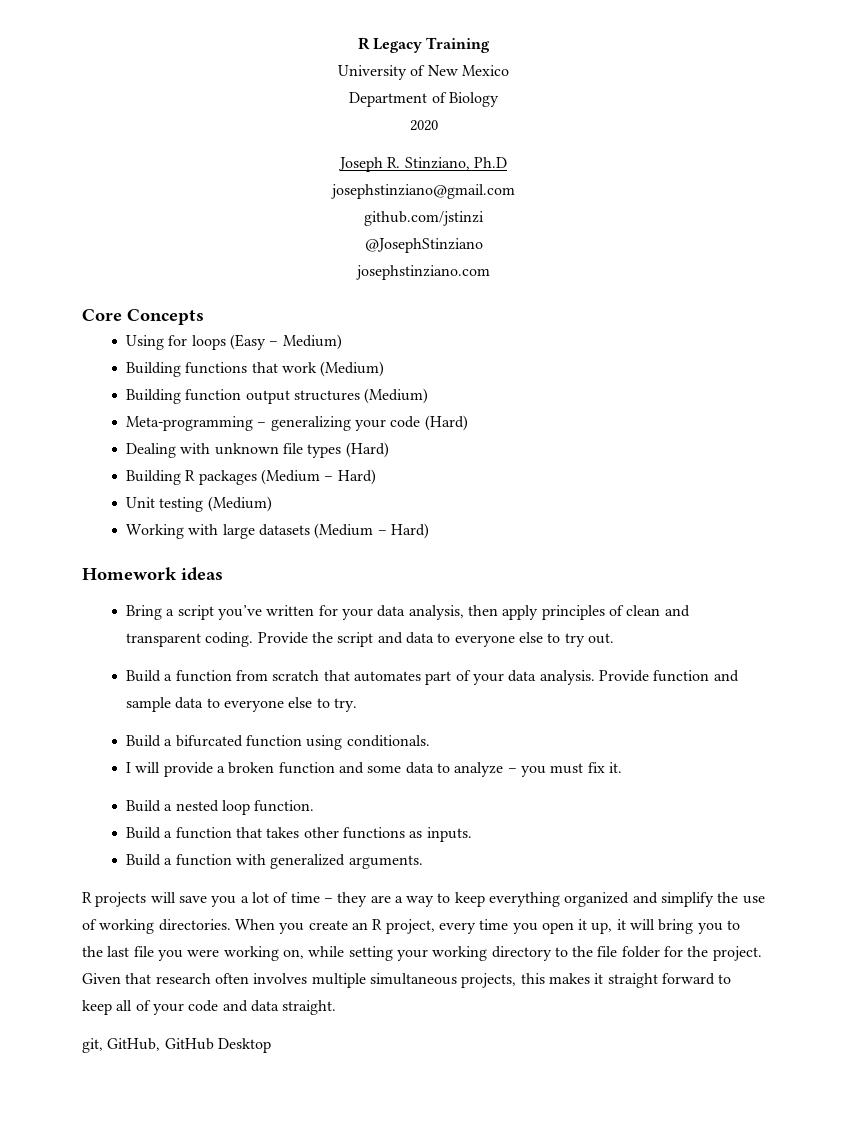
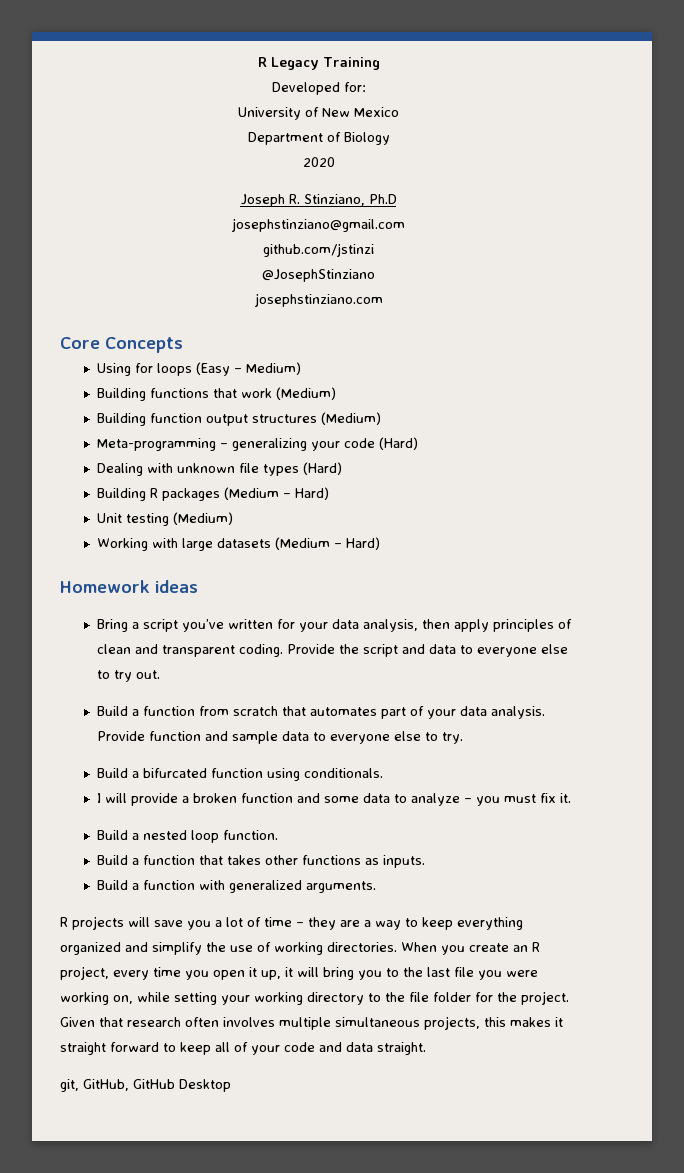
(491, 45) none -> [271,82,366,95] // Developed for:

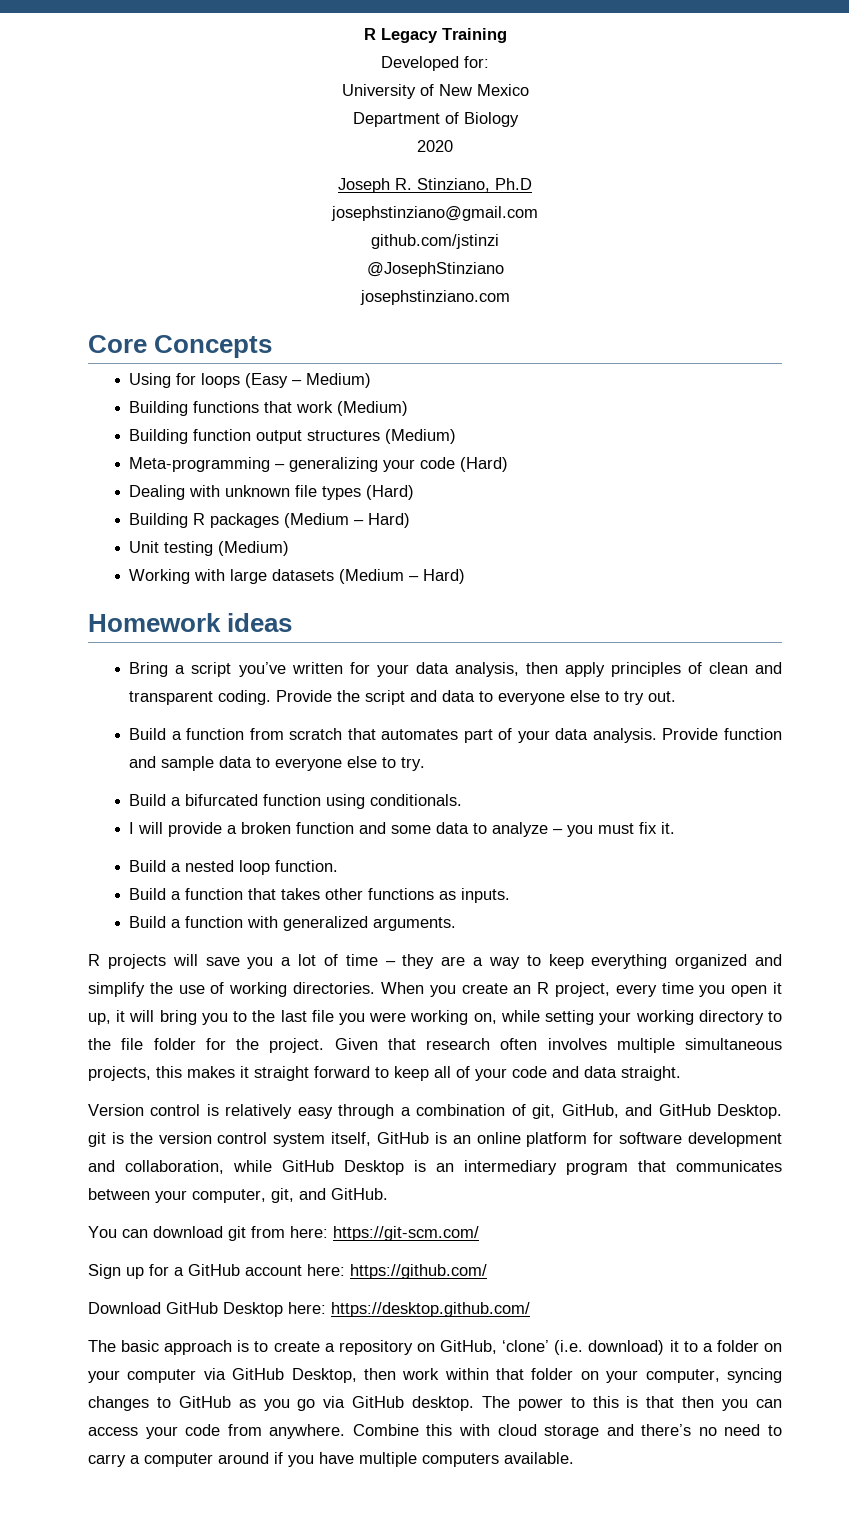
[60,1079,231,1092] git, GitHub, GitHub Desktop -> [88,1104,782,1119] [88,1132,782,1147] [88,1160,782,1175] [88,1188,388,1203] [88,1226,479,1241] [88,1264,487,1279] [88,1302,530,1317] [88,1340,783,1355] [88,1368,782,1383] [88,1396,782,1411] [88,1424,782,1439] [88,1452,574,1467] Version control is relatively easy through a combination of git, GitHub, and GitHub Desktop. git is the version control system itself, GitHub is an online platform for software development and collaboration, while GitHub Desktop is an intermediary program that communicates between your computer, git, and GitHub. // You can download git from here: https://git-scm.com/ // Sign up for a GitHub account here: https://github.com/ // Download GitHub Desktop here: https://desktop.github.com/ // The basic approach is to create a repository on GitHub, ‘clone’ (i.e. download) it to a folder on your computer via GitHub Desktop, then work within that folder on your computer, syncing changes to GitHub as you go via GitHub desktop. The power to this is that then you can access your code from anywhere. Combine this with cloud storage and there’s no need to carry a computer around if you have multiple computers available.

